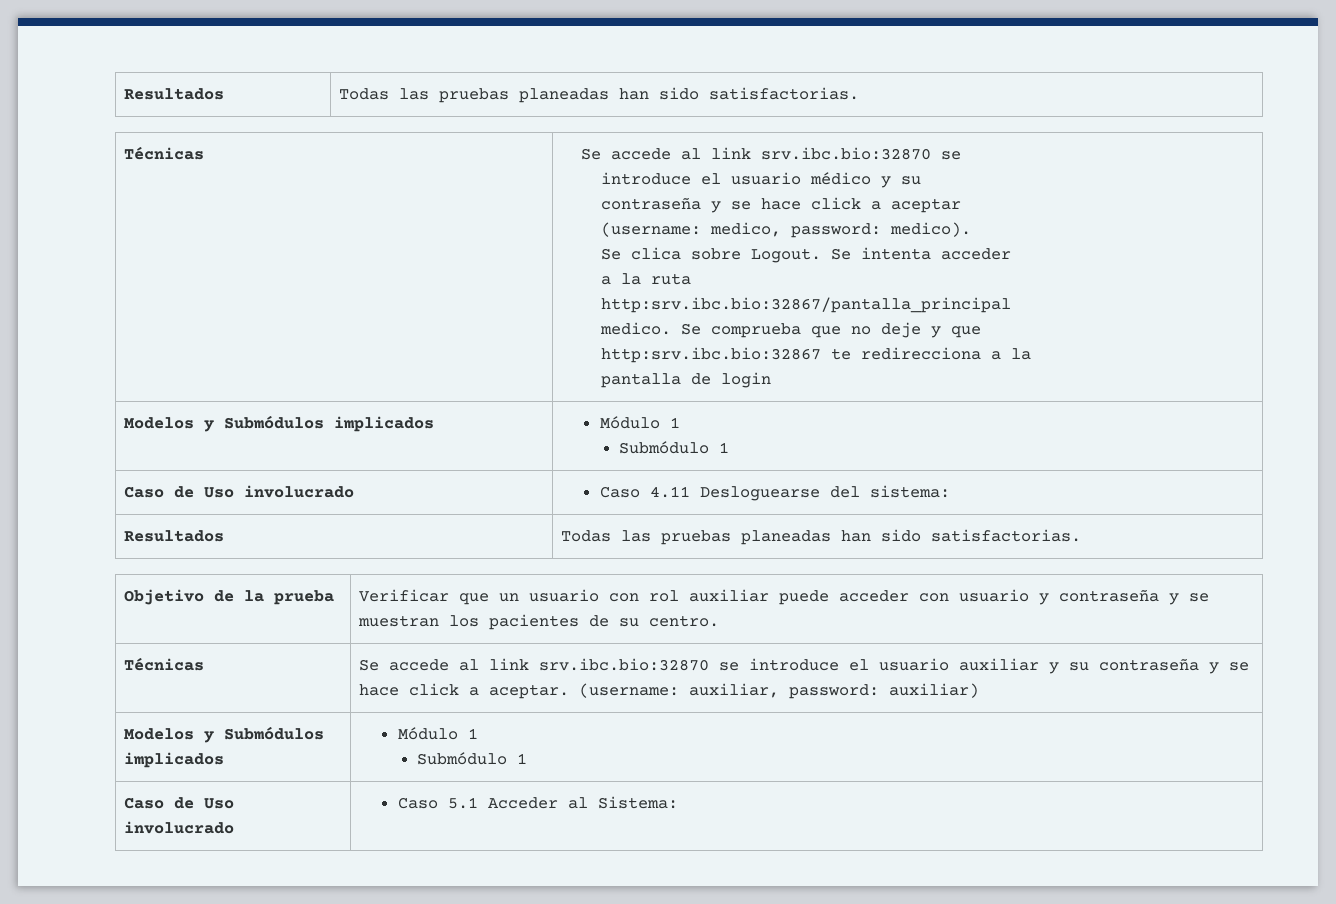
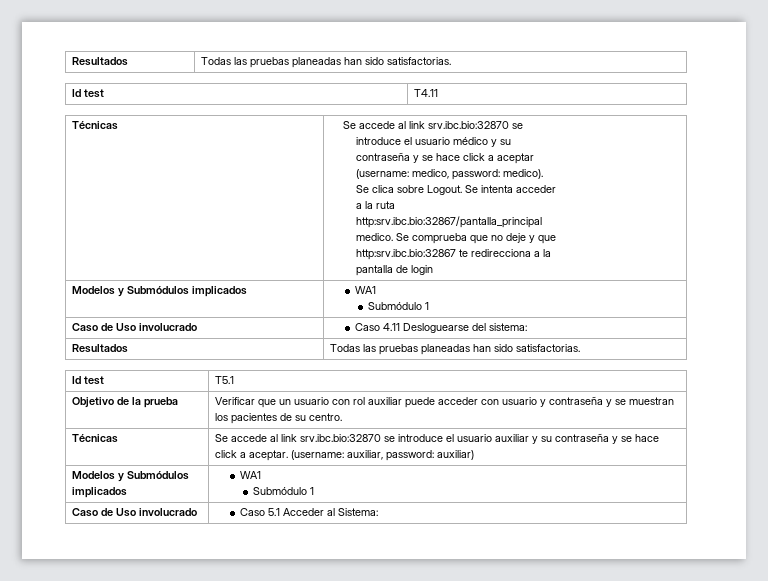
[124,88,225,100] [339,87,860,103] Resultados | Todas las pruebas planeadas han sido satisfactorias. -> [71,57,128,66] [200,57,451,68] [71,89,104,98] [413,89,438,97] Resultados | Todas las pruebas planeadas han sido satisfactorias. // Id test | T4.11
[599,416,680,429] Módulo 1 -> [355,286,377,294] WA1
(1082, 535) none -> [71,376,104,385] [214,376,234,384] // Id test | T5.1
[397,727,478,740] Módulo 1 -> [240,471,262,479] WA1

